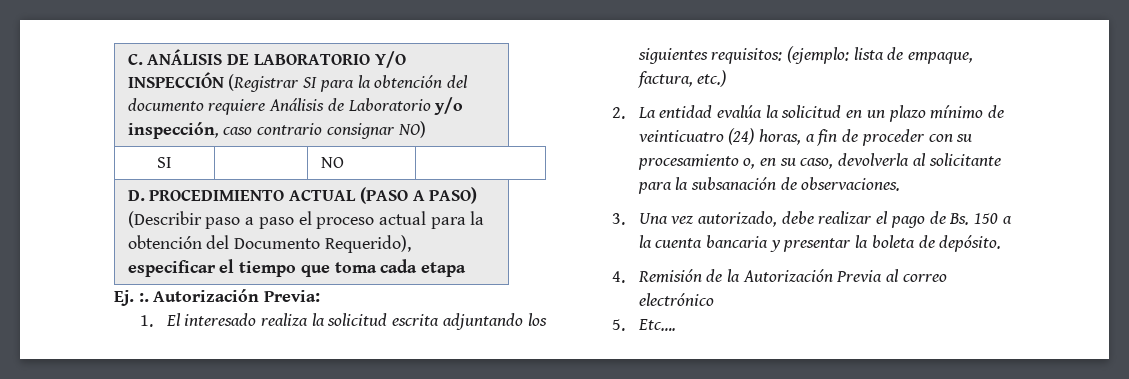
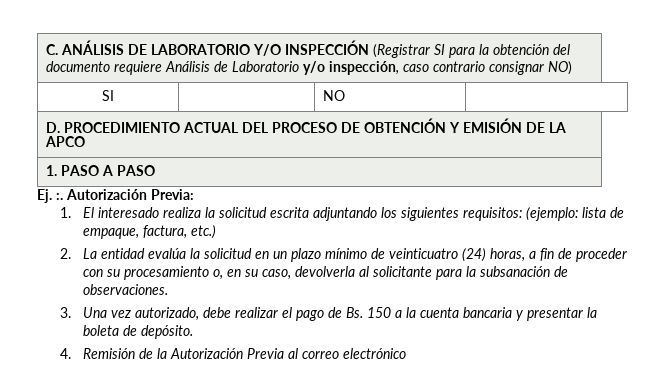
[359,187,478,204] [127,211,485,229] [127,235,411,253] [127,259,466,277] (PASO A PASO) (Describir paso a paso el proceso actual para la obtención del Documento Requerido), especificar el tiempo que toma cada etapa -> [242,118,567,133] [45,136,86,147] [46,165,156,176] DEL PROCESO DE OBTENCIÓN Y EMISIÓN DE LA APCO // 1. PASO A PASO
[612,319,676,331] // 5. Etc…. -> (407, 353) none

